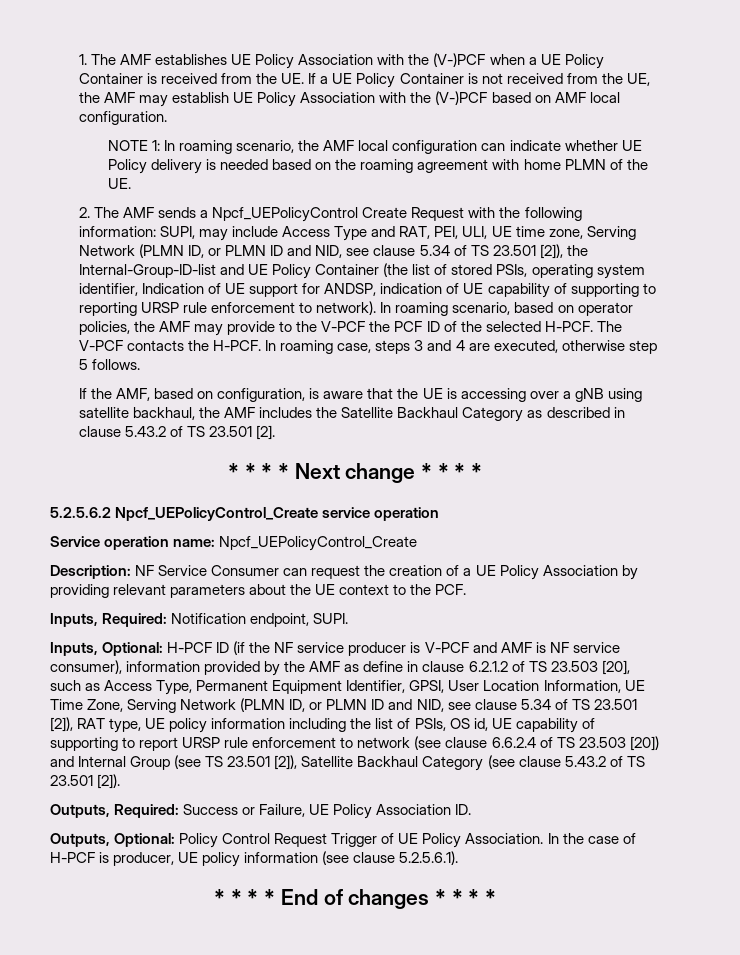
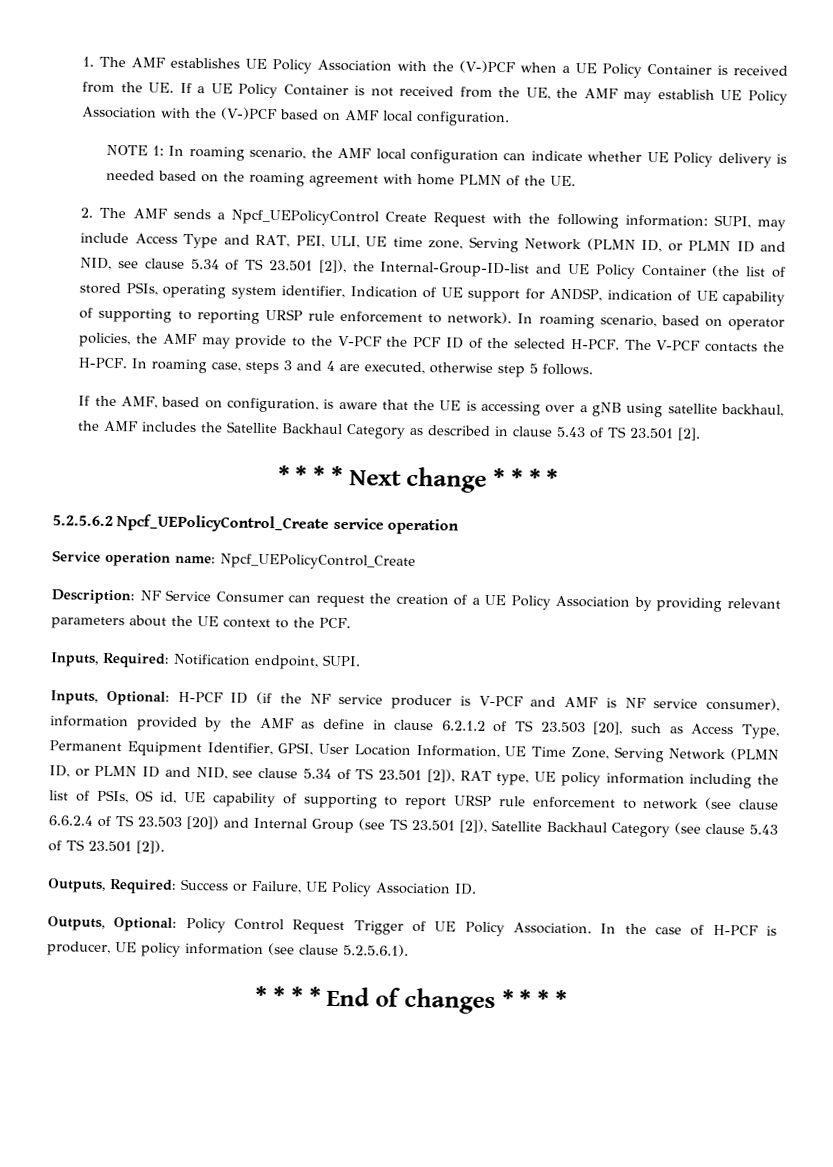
[125,426,167,437] 5.43.2 -> [556,426,587,438] 5.43
[564,756,606,767] 5.43.2 -> [749,824,778,835] 5.43

